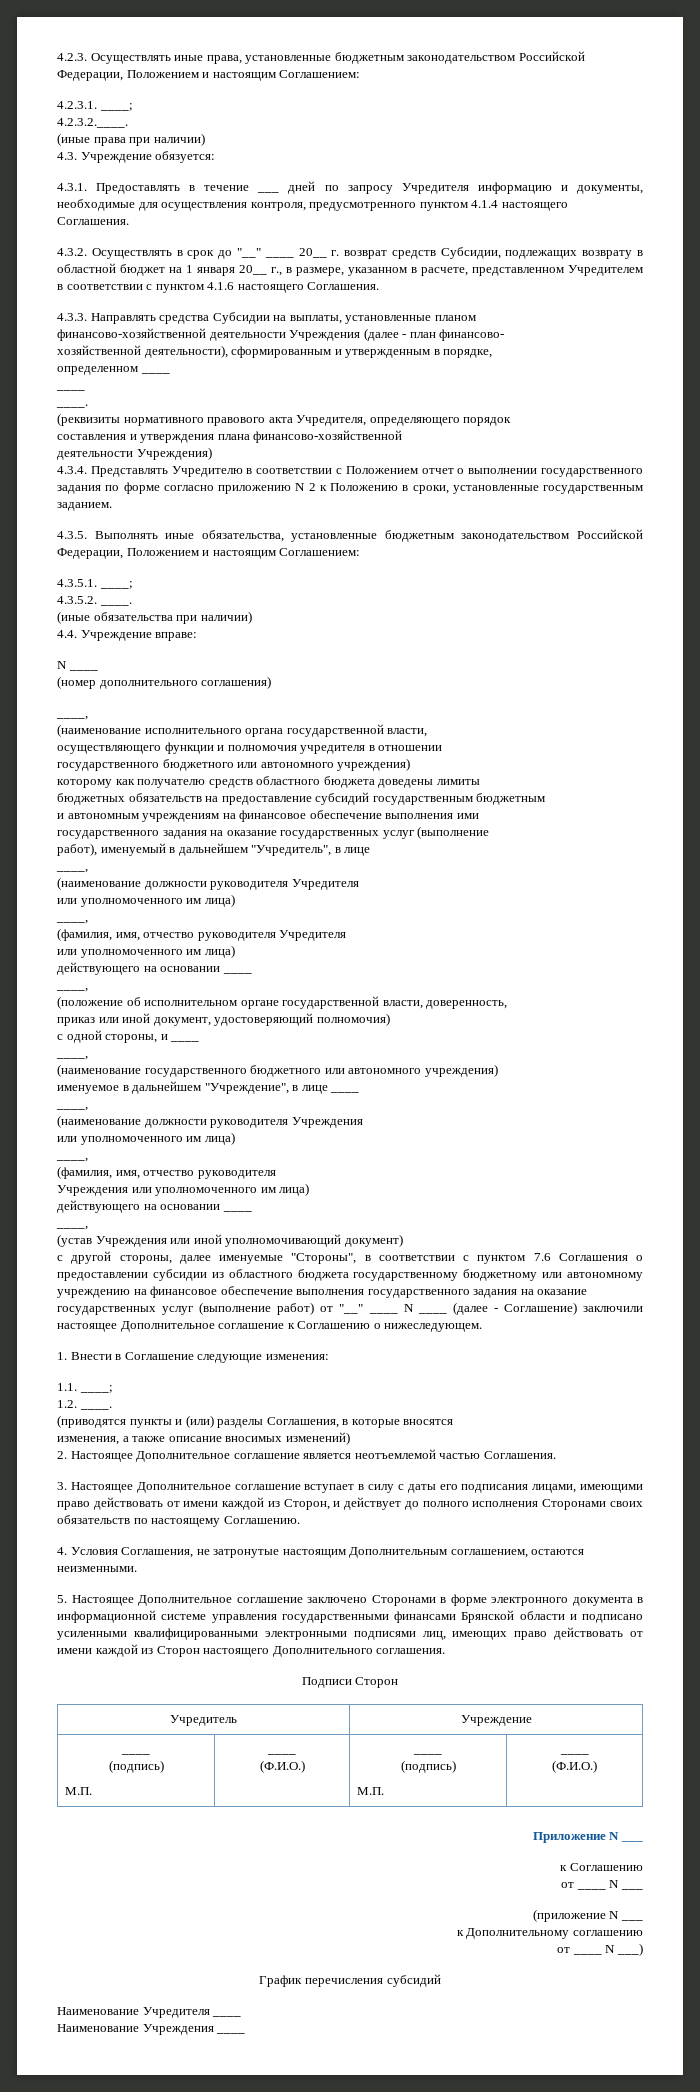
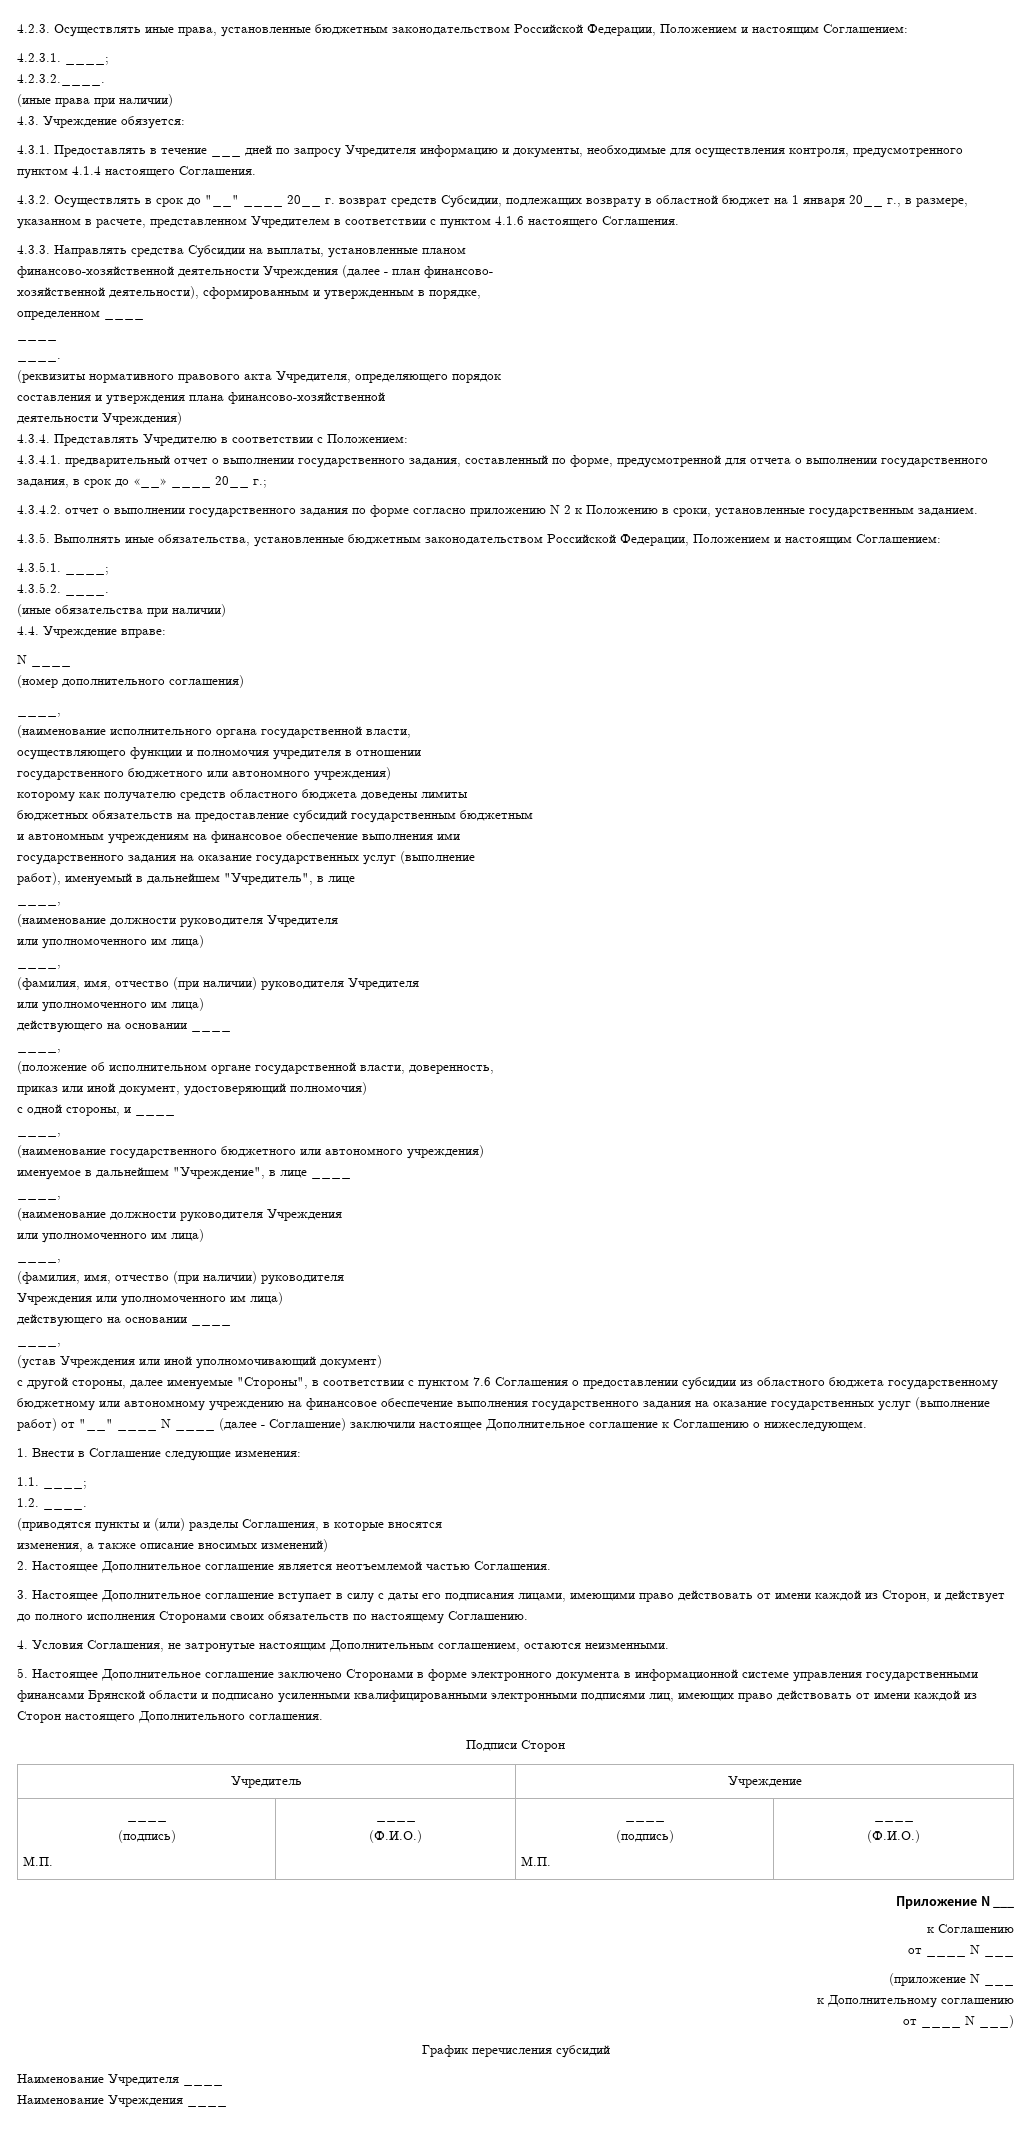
[345,466,418,474] Положением -> [327,434,408,443] [17,455,988,468] [17,476,267,488] [17,505,61,514] Положением: // 4.3.4.1. предварительный отчет о выполнении государственного задания, составленный по форме, предусмотренной для отчета о выполнении государственного задания, в срок до «__» ____ 20__ г.; // 4.3.4.2.
(195, 935) none -> [173,977,257,990] (при наличии)
(195, 1173) none -> [173,1271,257,1284] (при наличии)

